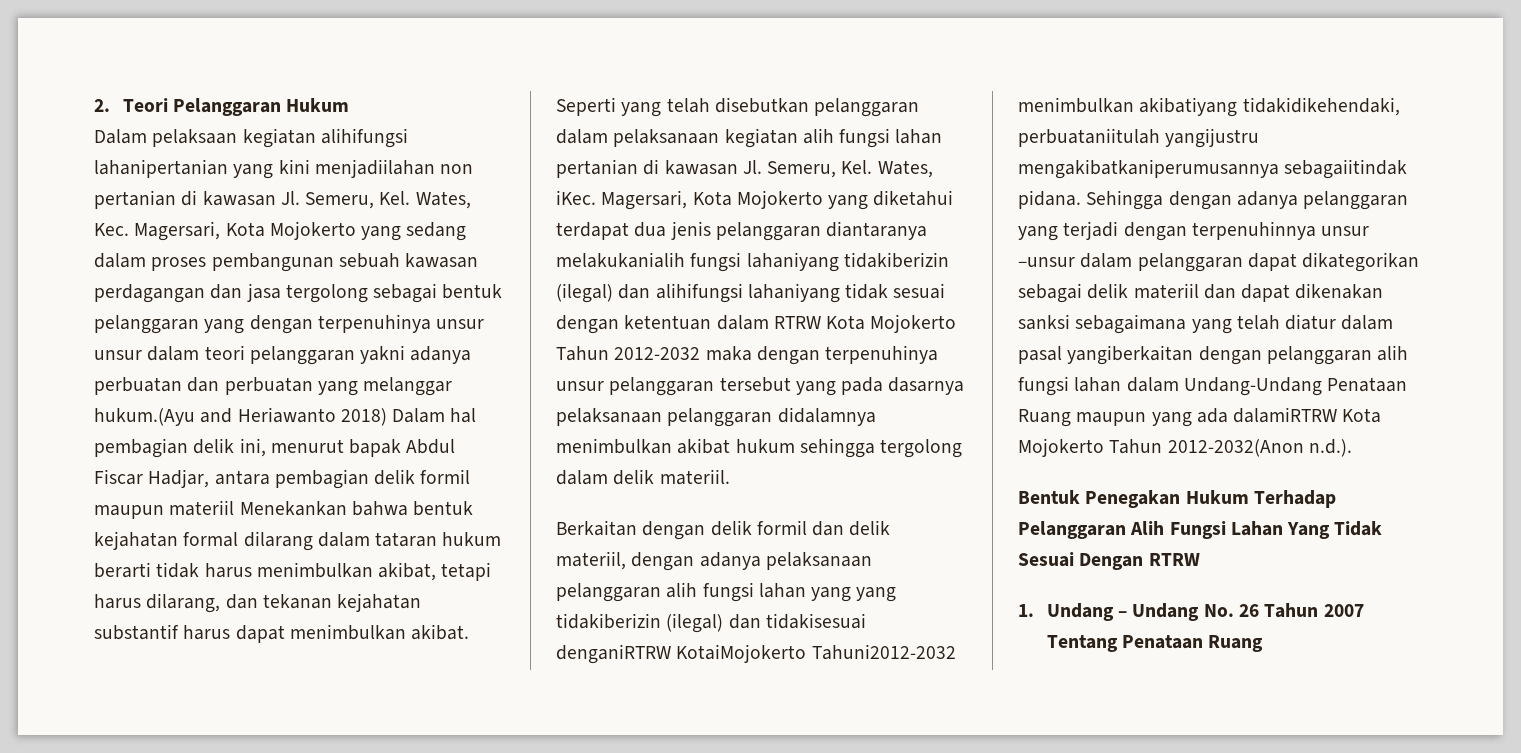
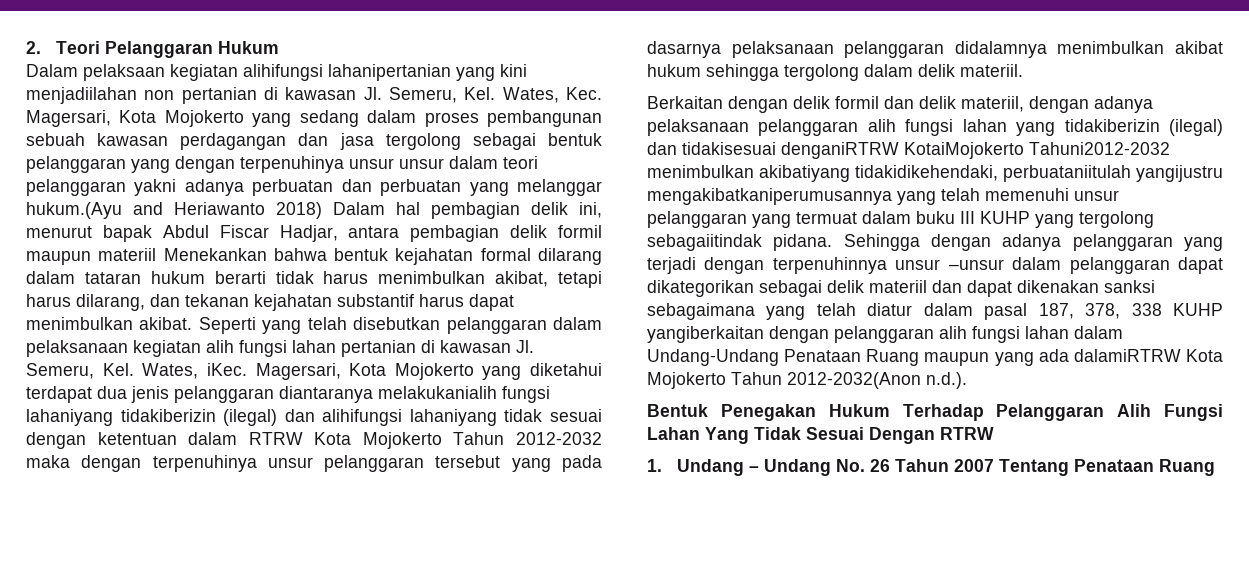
[856,587,897,602] yang -> (1056, 129) none
(1279, 169) none -> [897,188,1119,205] [647,211,1154,228] yang telah memenuhi unsur pelanggaran yang termuat dalam buku III KUHP yang tergolong
(1062, 355) none -> [1038,303,1223,319] 187, 378, 338 KUHP

